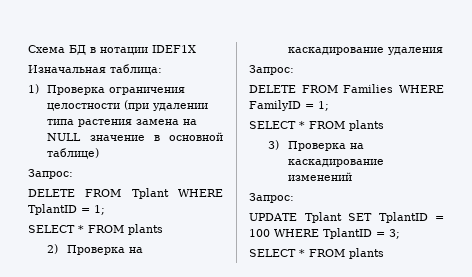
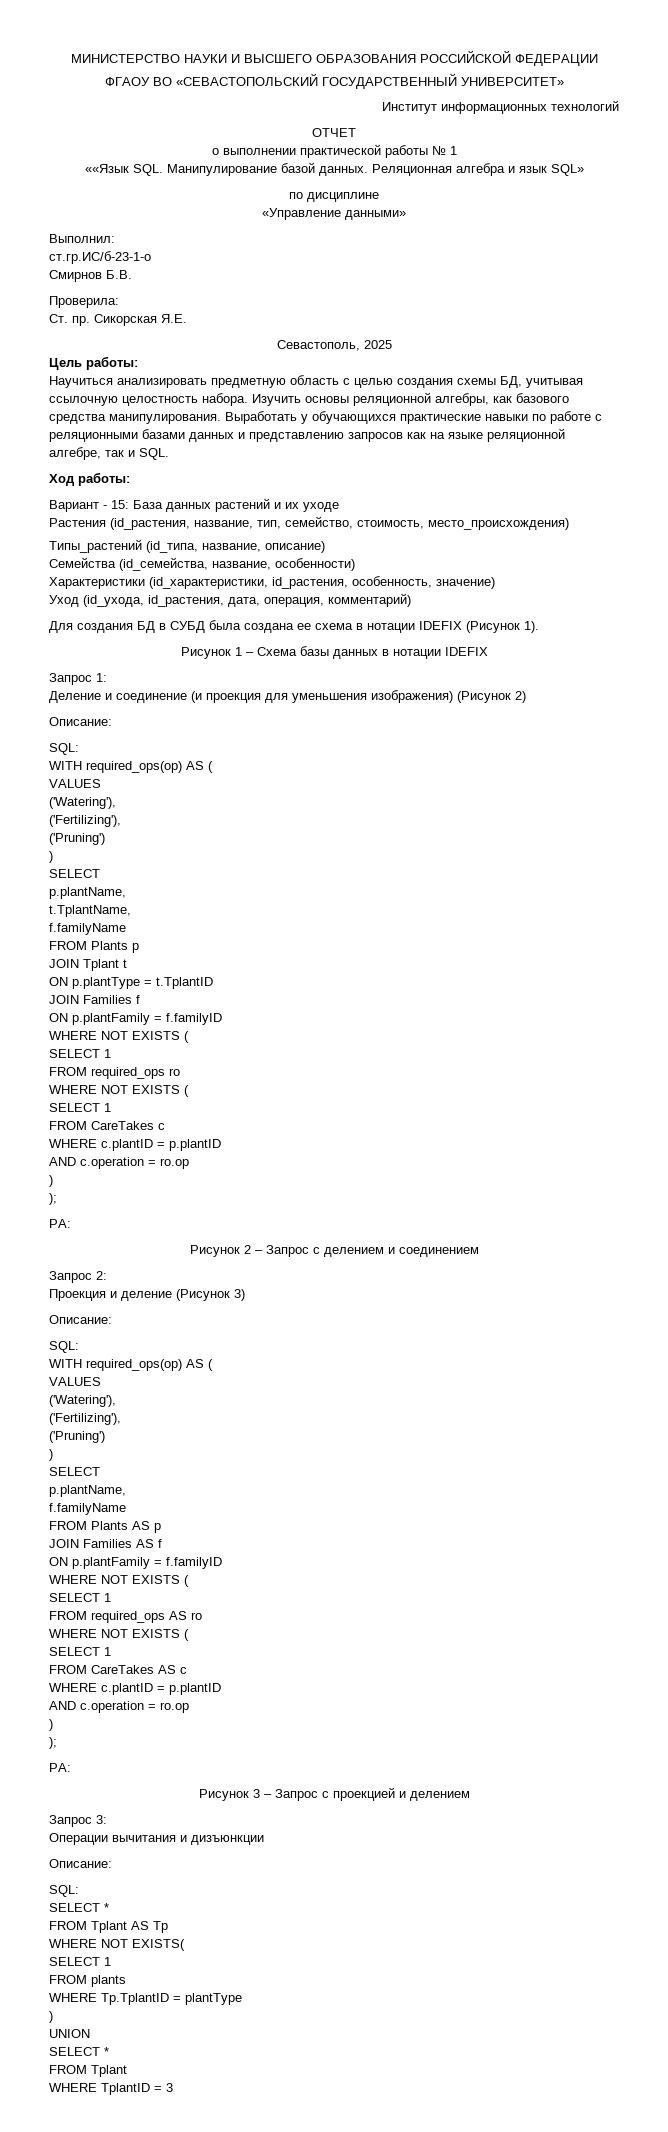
[28,45,196,55] [28,64,162,75] [28,84,186,95] [47,100,209,111] [47,119,198,127] [47,132,223,141] [47,148,100,159] [28,169,73,179] [28,188,223,199] [28,204,105,215] [28,224,163,235] [47,244,143,255] [287,47,443,55] [249,65,294,75] [249,84,444,93] [249,100,329,111] [249,120,384,131] [268,140,364,151] [287,159,384,167] [287,172,352,181] [249,193,294,203] [249,212,444,223] [249,228,400,239] [249,248,384,259] Схема БД в нотации IDEF1X // Изначальная таблица: // 1) Проверка ограничения целостности (при удалении типа растения замена на NULL значение в основной таблице) // Запрос: // DELETE FROM Tplant WHERE TplantID = 1; // SELECT * FROM plants // 2) Проверка на каскадирование удаления // Запрос: // DELETE FROM Families WHERE FamilyID = 1; // SELECT * FROM plants // 3) Проверка на каскадирование изменений // Запрос: // UPDATE Tplant SET TplantID = 100 WHERE TplantID = 3; // SELECT * FROM plants -> [70,50,598,66] [104,73,564,89] [382,100,619,114] [312,128,356,137] [211,144,457,158] [84,162,584,176] [289,192,379,202] [262,208,406,220] [49,234,115,243] [49,251,151,264] [49,270,132,282] [49,296,119,308] [49,314,187,326] [276,340,392,351] [49,356,138,370] [49,375,583,388] [49,392,569,406] [49,411,602,424] [49,428,565,442] [49,447,169,460] [49,472,130,486] [49,498,339,512] [49,516,569,530] [49,539,325,553] [49,557,355,571] [49,576,495,589] [49,593,411,607] [49,620,539,633] [180,646,488,659] [49,673,107,685] [49,690,526,703] [49,717,112,726] [49,743,79,755] [49,761,213,773] [49,779,101,788] [49,797,116,809] [49,815,121,827] [49,833,105,845] [49,851,53,863] [49,869,100,878] [49,887,126,899] [49,905,131,917] [49,923,126,935] [49,941,139,953] [49,959,127,971] [49,977,213,989] [49,995,140,1004] [49,1013,222,1025] [49,1031,189,1043] [49,1049,111,1058] [49,1067,180,1079] [49,1085,189,1097] [49,1103,111,1112] [49,1121,165,1130] [49,1139,221,1151] [49,1157,189,1169] [49,1175,53,1187] [49,1193,57,1205] [49,1219,71,1228] [189,1245,479,1257] [49,1271,107,1283] [49,1289,245,1301] [49,1315,112,1324] [49,1341,79,1353] [49,1359,213,1371] [49,1377,101,1386] [49,1395,116,1407] [49,1413,121,1425] [49,1431,105,1443] [49,1449,53,1461] [49,1467,100,1476] [49,1485,126,1497] [49,1503,126,1515] [49,1521,161,1533] [49,1539,162,1548] [49,1557,222,1569] [49,1575,189,1587] [49,1593,111,1602] [49,1611,202,1623] [49,1629,189,1641] [49,1647,111,1656] [49,1665,187,1674] [49,1683,221,1695] [49,1701,189,1713] [49,1719,53,1731] [49,1737,57,1749] [49,1763,71,1772] [198,1787,470,1801] [49,1815,107,1827] [49,1833,264,1845] [49,1859,112,1868] [49,1885,79,1897] [49,1903,109,1912] [49,1921,168,1933] [49,1939,185,1951] [49,1957,111,1966] [49,1975,126,1987] [49,1993,242,2005] [49,2011,53,2023] [49,2029,90,2038] [49,2047,109,2056] [49,2065,127,2077] [49,2083,173,2095] МИНИСТЕРСТВО НАУКИ И ВЫСШЕГО ОБРАЗОВАНИЯ РОССИЙСКОЙ ФЕДЕРАЦИИ // ФГАОУ ВО «СЕВАСТОПОЛЬСКИЙ ГОСУДАРСТВЕННЫЙ УНИВЕРСИТЕТ» // Институт информационных технологий // ОТЧЕТ // о выполнении практической работы № 1 // ««Язык SQL. Манипулирование базой данных. Реляционная алгебра и язык SQL» // по дисциплине // «Управление данными» // Выполнил: // ст.гр.ИС/б-23-1-о // Смирнов Б.В. // Проверила: // Ст. пр. Сикорская Я.Е. // Севастополь, 2025 // Цель работы: // Научиться анализировать предметную область с целью создания схемы БД, учитывая ссылочную целостность набора. Изучить основы реляционной алгебры, как базового средства манипулирования. Выработать у обучающихся практические навыки по работе с реляционными базами данных и представлению запросов как на языке реляционной алгебре, так и SQL. // Ход работы: // Вариант - 15: База данных растений и их уходе // Растения (id_растения, название, тип, семейство, стоимость, место_происхождения) // Типы_растений (id_типа, название, описание) // Семейства (id_семейства, название, особенности) // Характеристики (id_характеристики, id_растения, особенность, значение) // Уход (id_ухода, id_растения, дата, операция, комментарий) // Для создания БД в СУБД была создана ее схема в нотации IDEFIX (Рисунок 1). // Рисунок 1 – Схема базы данных в нотации IDEFIX // Запрос 1: // Деление и соединение (и проекция для уменьшения изображения) (Рисунок 2) // Описание: // SQL: // WITH required_ops(op) AS ( // VALUES // ('Watering'), // ('Fertilizing'), // ('Pruning') // ) // SELECT // p.plantName, // t.TplantName, // f.familyName // FROM Plants p // JOIN Tplant t // ON p.plantType = t.TplantID // JOIN Families f // ON p.plantFamily = f.familyID // WHERE NOT EXISTS ( // SELECT 1 // FROM required_ops ro // WHERE NOT EXISTS ( // SELECT 1 // FROM CareTakes c // WHERE c.plantID = p.plantID // AND c.operation = ro.op // ) // ); // РА: // Рисунок 2 – Запрос с делением и соединением // Запрос 2: // Проекция и деление (Рисунок 3) // Описание: // SQL: // WITH required_ops(op) AS ( // VALUES // ('Watering'), // ('Fertilizing'), // ('Pruning') // ) // SELECT // p.plantName, // f.familyName // FROM Plants AS p // JOIN Families AS f // ON p.plantFamily = f.familyID // WHERE NOT EXISTS ( // SELECT 1 // FROM required_ops AS ro // WHERE NOT EXISTS ( // SELECT 1 // FROM CareTakes AS c // WHERE c.plantID = p.plantID // AND c.operation = ro.op // ) // ); // РА: // Рисунок 3 – Запрос с проекцией и делением // Запрос 3: // Операции вычитания и дизъюнкции // Описание: // SQL: // SELECT * // FROM Tplant AS Tp // WHERE NOT EXISTS( // SELECT 1 // FROM plants // WHERE Tp.TplantID = plantType // ) // UNION // SELECT * // FROM Tplant // WHERE TplantID = 3

